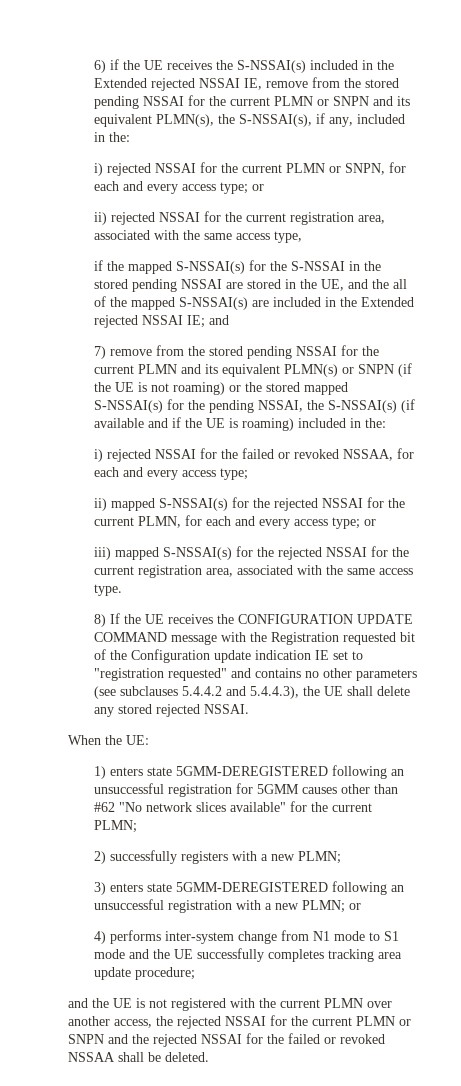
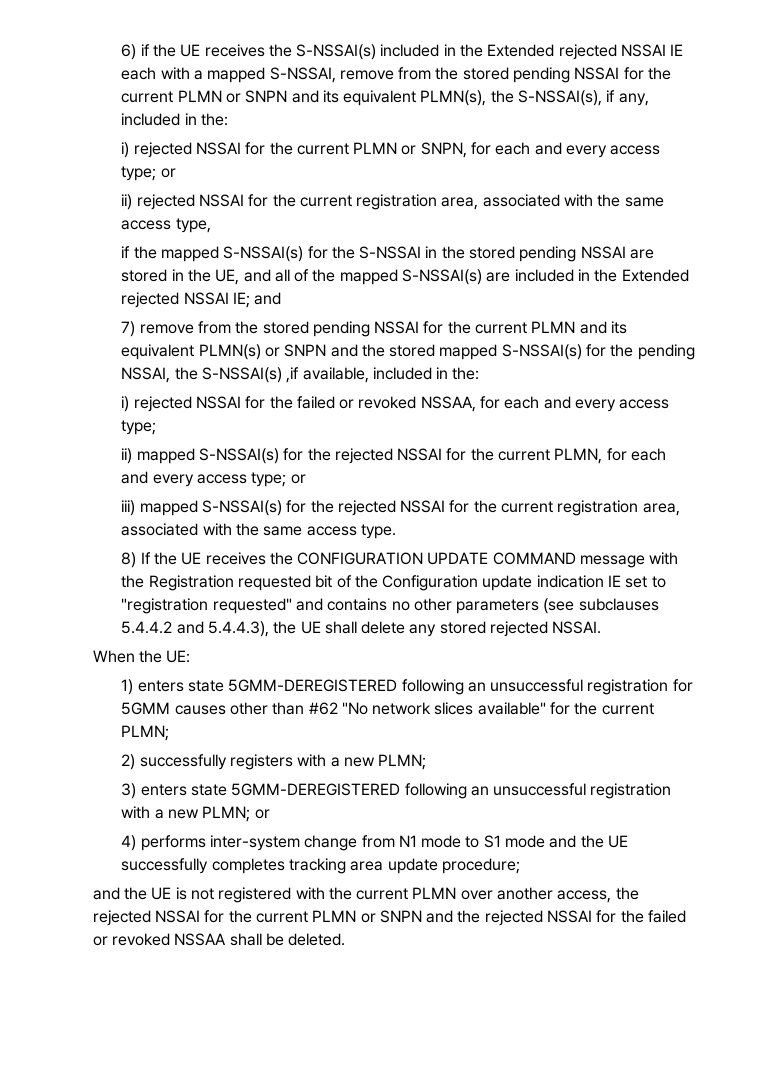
[244,78,263,90] IE, -> [670,44,684,56] [121,67,336,83] IE each with a mapped S-NSSAI,
[372,279,390,289] the -> (271, 275) none
[398,363,413,377] [94,382,242,395] (if the UE is not roaming) or -> [330,344,358,357] and
[401,399,416,413] [94,417,295,431] (if available and if the UE is roaming) -> [286,367,369,383] ,if available,

